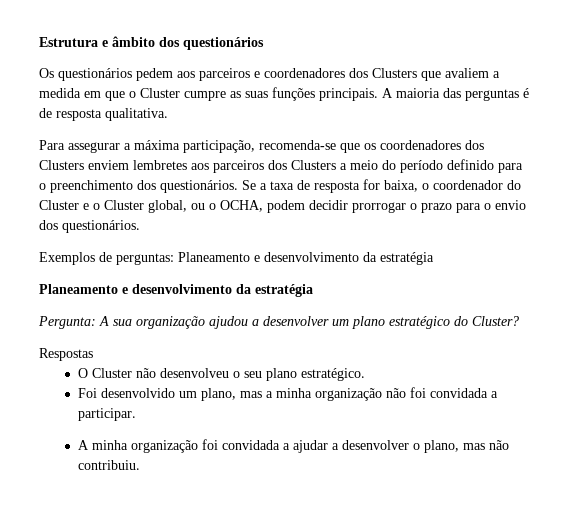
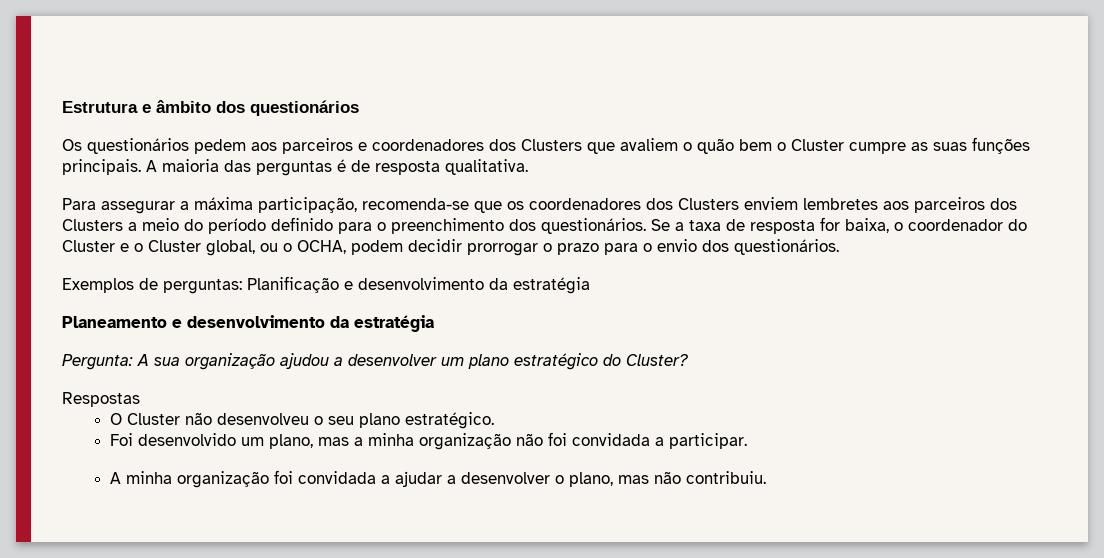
[493,71,500,78] [39,88,125,101] a medida em que -> [683,138,772,154] o quão bem
[178,252,250,262] Planeamento -> [247,276,339,293] Planificação

